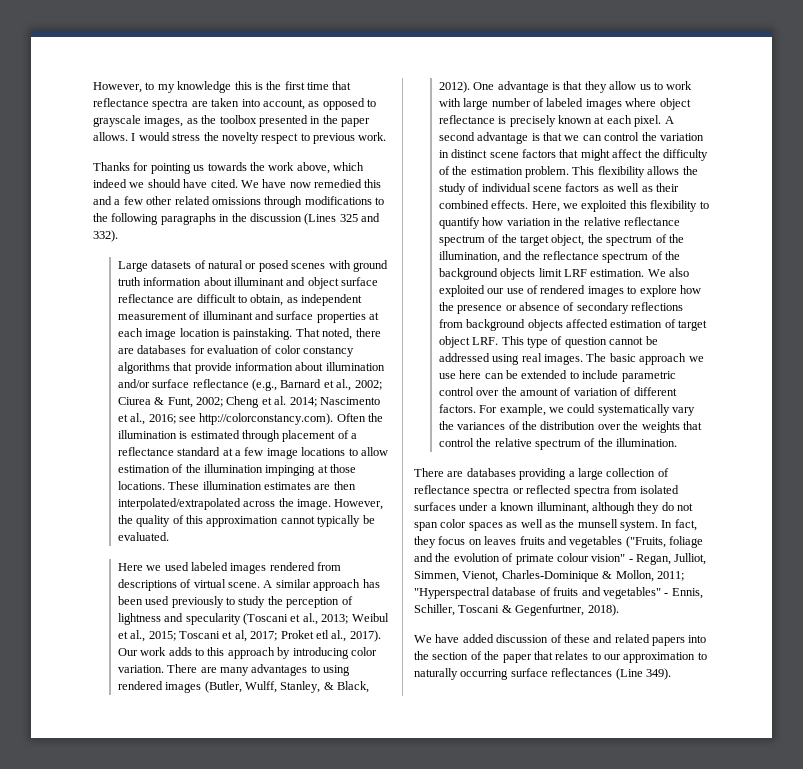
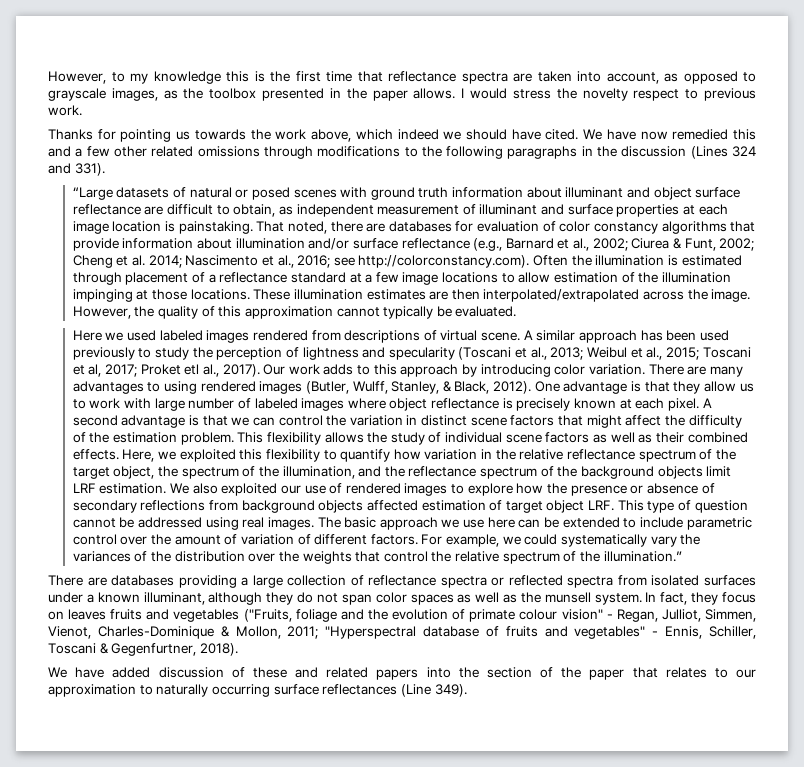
[339,213,380,222] [93,230,118,242] [117,261,148,272] 325 and 332). // Large -> [732,146,756,157] [48,163,105,176] [72,187,113,200] 324 and 331). // “Large
[616,438,678,447] illumination. -> [603,551,682,562] illumination.”

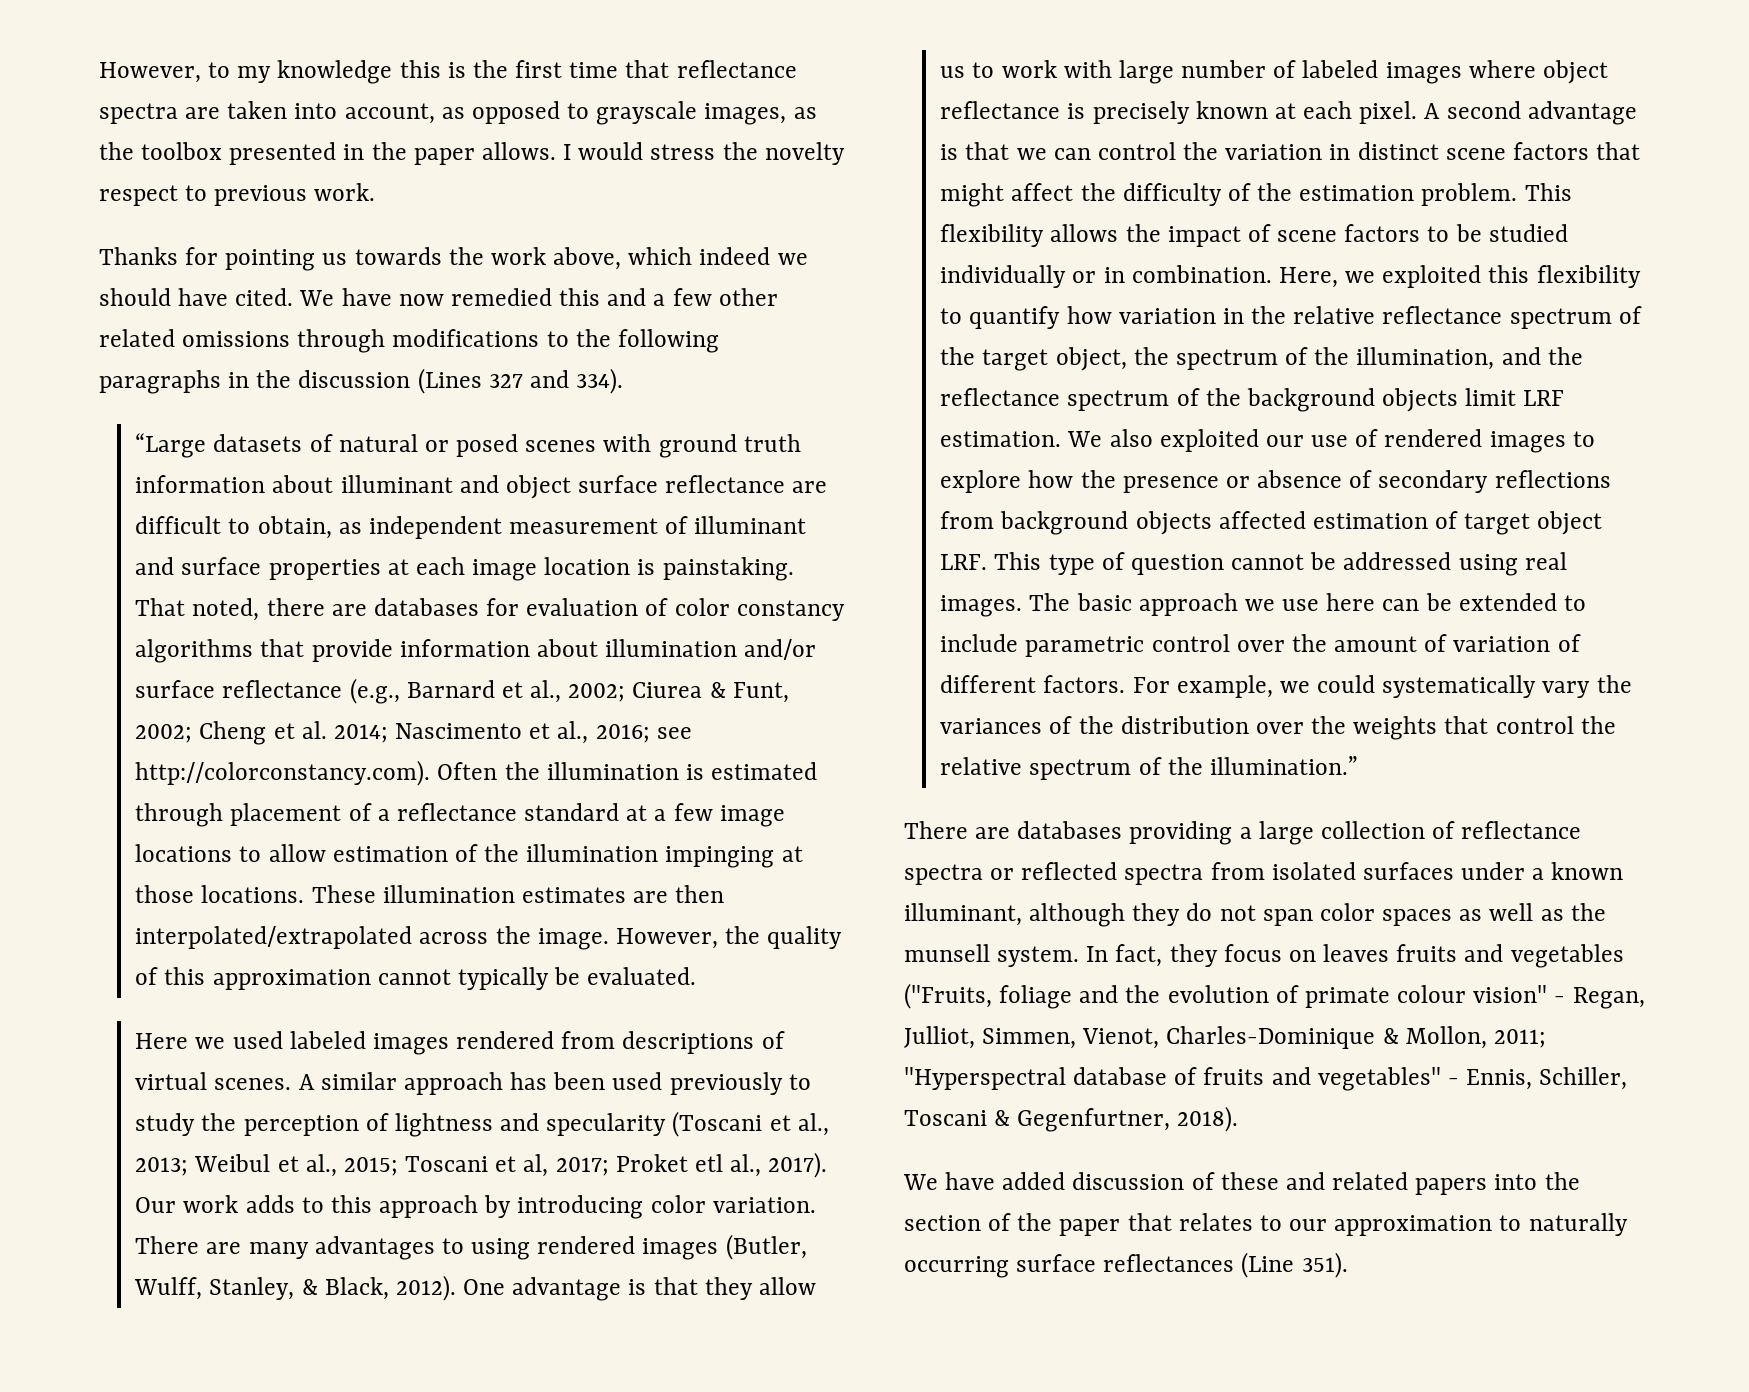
[732,146,756,157] [48,163,105,176] 324 and 331). -> [488,368,624,394] 327 and 334).
[481,332,521,341] scene. -> [214,1078,292,1090] scenes.
[390,432,748,445] [72,449,119,460] study of individual scene factors as well as their combined effects. -> [1167,224,1568,247] [940,265,1272,288] impact of scene factors to be studied individually or in combination.
[434,684,467,697] 349). -> [1301,1252,1348,1278] 351).

